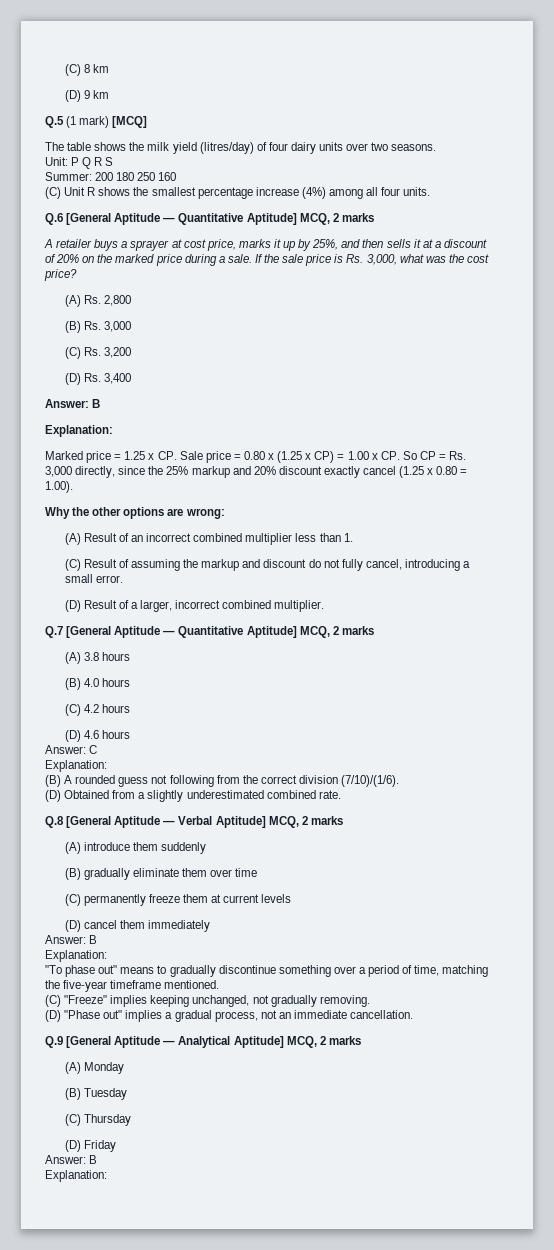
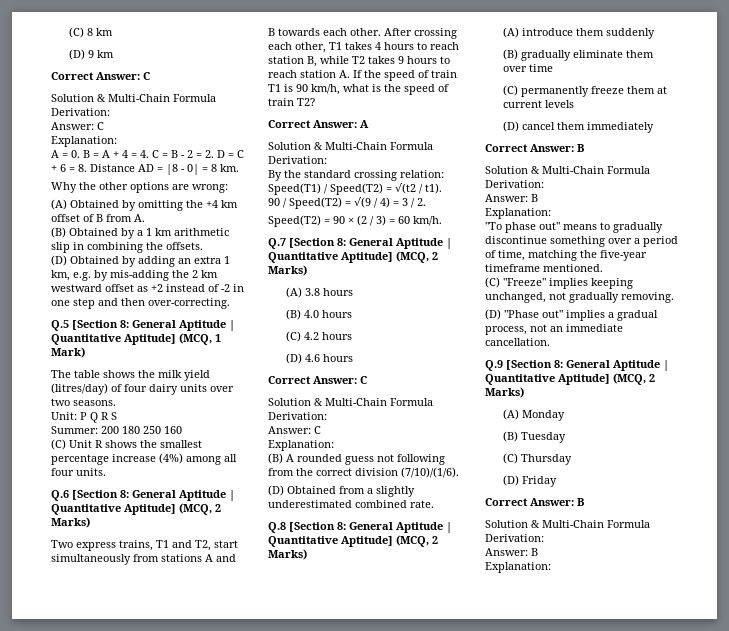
[45,116,148,128] Q.5 (1 mark) [MCQ] -> [51,72,150,80] [51,94,216,102] [51,108,110,116] [51,122,104,130] [51,136,117,147] [51,150,244,158] [51,164,239,175] [51,182,228,193] [51,199,238,211] [51,214,145,222] [51,227,229,239] [51,242,203,253] [51,255,230,267] [51,270,218,281] [51,284,244,292] [51,298,230,309] [51,320,235,331] [51,333,221,345] [51,347,85,358] Correct Answer: C // Solution & Multi-Chain Formula Derivation: // Answer: C // Explanation: // A = 0. B = A + 4 = 4. C = B - 2 = 2. D = C + 6 = 8. Distance AD = |8 - 0| = 8 km. // Why the other options are wrong: // (A) Obtained by omitting the +4 km offset of B from A. // (B) Obtained by a 1 km arithmetic slip in combining the offsets. // (D) Obtained by adding an extra 1 km, e.g. by mis-adding the 2 km westward offset as +2 instead of -2 in one step and then over-correcting. // Q.5 [Section 8: General Aptitude | Quantitative Aptitude] (MCQ, 1 Mark)
[66,213,374,225] [44,239,487,251] [45,254,489,266] [44,269,77,281] [64,295,131,307] [64,321,131,333] [64,347,131,359] [64,373,131,385] [45,399,101,408] [45,425,113,437] [45,451,467,463] [45,466,468,478] [45,481,73,493] [45,507,225,519] [64,533,353,545] [64,559,471,571] [64,574,123,583] [64,600,325,612] [45,626,374,638] [General Aptitude — Quantitative Aptitude] MCQ, 2 marks // A retailer buys a sprayer at cost price, marks it up by 25%, and then sells it at a discount of 20% on the marked price during a sale. If the sale price is Rs. 3,000, what was the cost price? // (A) Rs. 2,800 // (B) Rs. 3,000 // (C) Rs. 3,200 // (D) Rs. 3,400 // Answer: B // Explanation: // Marked price = 1.25 x CP. Sale price = 0.80 x (1.25 x CP) = 1.00 x CP. So CP = Rs. 3,000 directly, since the 25% markup and 20% discount exactly cancel (1.25 x 0.80 = 1.00). // Why the other options are wrong: // (A) Result of an incorrect combined multiplier less than 1. // (C) Result of assuming the markup and discount do not fully cancel, introducing a small error. // (D) Result of a larger, incorrect combined multiplier. // Q.7 [General Aptitude — Quantitative Aptitude] MCQ, 2 marks -> [72,490,235,501] [51,503,221,515] [51,517,90,528] [51,540,238,551] [51,554,236,565] [268,28,457,39] [268,42,459,53] [268,56,450,67] [268,70,457,81] [268,84,449,95] [268,98,315,106] [268,120,369,128] [268,142,433,150] [268,156,327,164] [268,170,444,181] [268,183,442,195] [268,197,426,209] [268,215,442,227] [268,238,452,249] [268,251,438,263] [268,265,307,276] [Section 8: General Aptitude | Quantitative Aptitude] (MCQ, 2 Marks) // Two express trains, T1 and T2, start simultaneously from stations A and B towards each other. After crossing each other, T1 takes 4 hours to reach station B, while T2 takes 9 hours to reach station A. If the speed of train T1 is 90 km/h, what is the speed of train T2? // Correct Answer: A // Solution & Multi-Chain Formula Derivation: // By the standard crossing relation: Speed(T1) / Speed(T2) = √(t2 / t1). // 90 / Speed(T2) = √(9 / 4) = 3 / 2. // Speed(T2) = 90 × (2 / 3) = 60 km/h. // Q.7 [Section 8: General Aptitude | Quantitative Aptitude] (MCQ, 2 Marks)
(130, 734) none -> [268,376,367,384] [268,398,433,406] [268,412,327,420] // Correct Answer: C // Solution & Multi-Chain Formula Derivation:
[66,816,343,828] [General Aptitude — Verbal Aptitude] MCQ, 2 marks -> [289,522,452,533] [268,535,438,547] [268,549,307,560] [Section 8: General Aptitude | Quantitative Aptitude] (MCQ, 2 Marks)
(211, 926) none -> [485,144,584,152] [485,166,650,174] [485,180,544,188] // Correct Answer: B // Solution & Multi-Chain Formula Derivation:
[66,1036,361,1048] [General Aptitude — Analytical Aptitude] MCQ, 2 marks -> [506,360,669,371] [485,373,655,385] [485,387,524,398] [Section 8: General Aptitude | Quantitative Aptitude] (MCQ, 2 Marks)
(116, 1146) none -> [485,498,584,506] [485,520,650,528] [485,534,544,542] // Correct Answer: B // Solution & Multi-Chain Formula Derivation:

